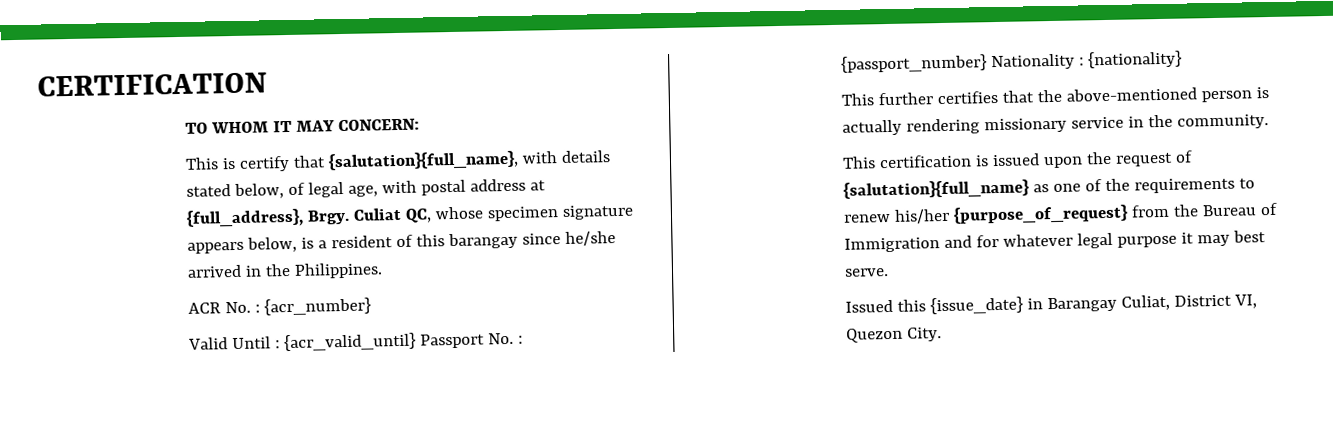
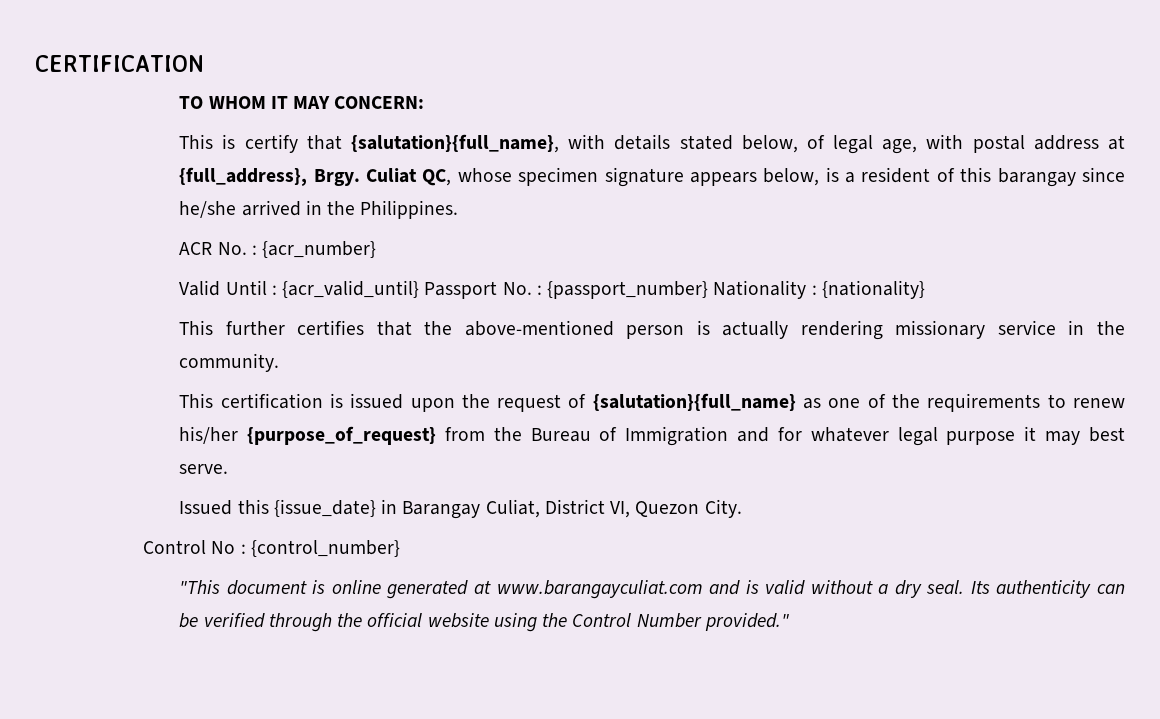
(943, 334) none -> [143,540,400,557] [179,580,1125,599] [179,613,789,632] // Control No : {control_number} // "This document is online generated at www.barangayculiat.com and is valid without a dry seal. Its authenticity can be verified through the official website using the Control Number provided."

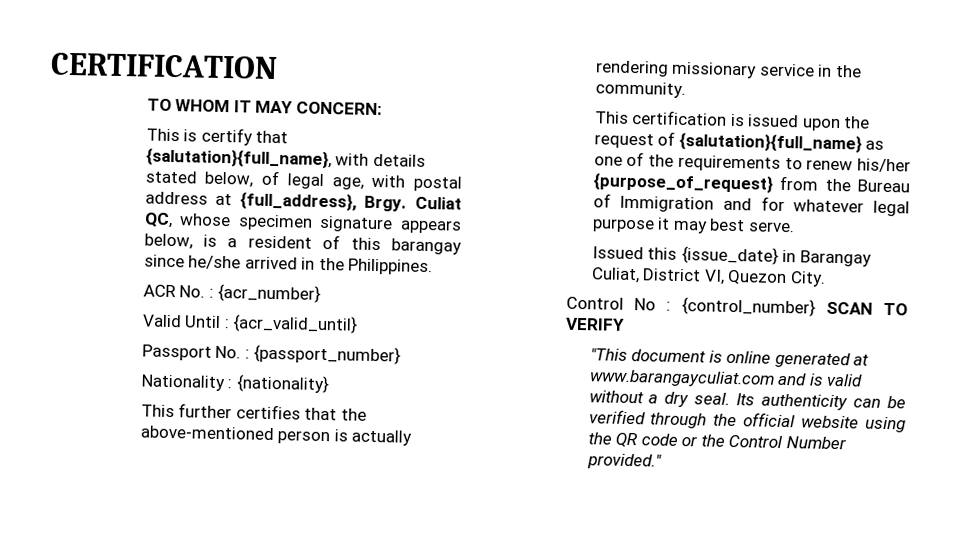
(420, 289) none -> (359, 324) //
(709, 290) none -> (402, 354) //
(400, 548) none -> [826,301,908,316] [565,317,626,331] SCAN TO VERIFY
(568, 620) none -> [615,432,725,448] QR code or the

